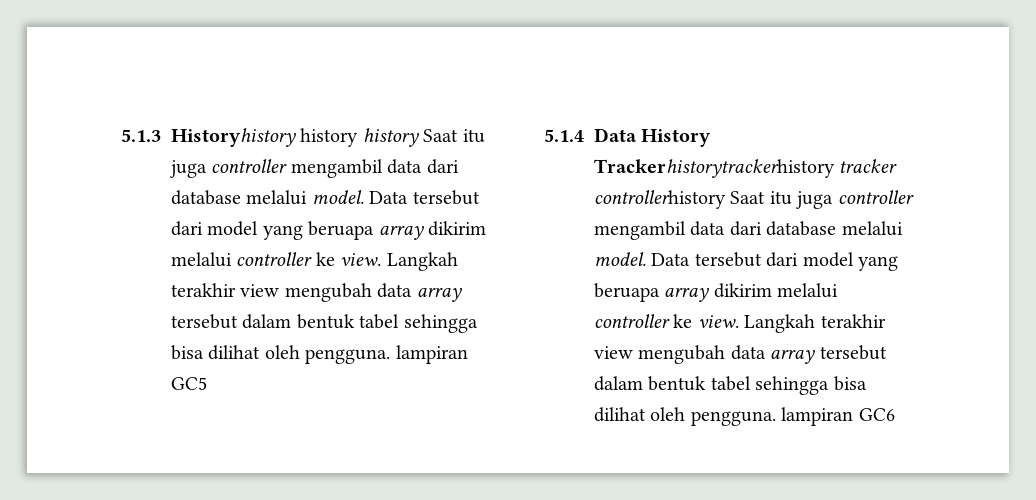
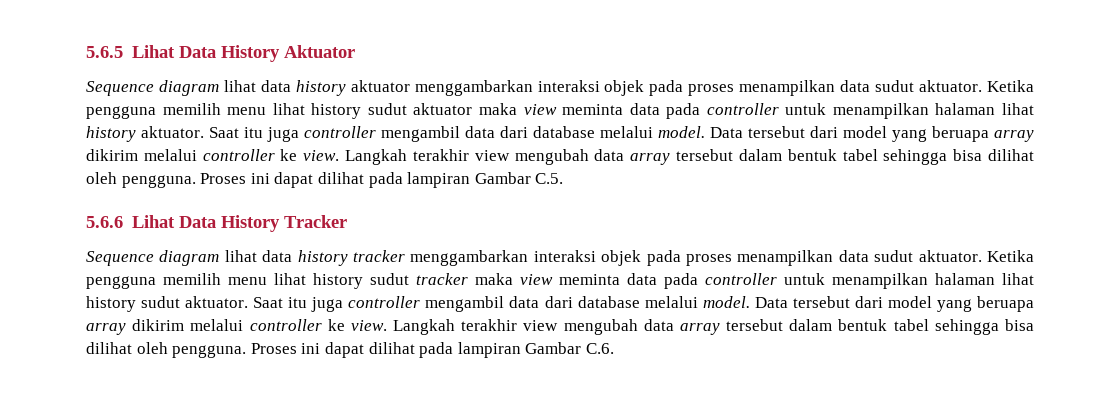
[121,128,419,147] 5.1.3 Historyhistory history history -> [86,45,355,62] [86,80,1034,96] [86,103,1034,119] [86,126,204,142] 5.6.5 Lihat Data History Aktuator // Sequence diagram lihat data history aktuator menggambarkan interaksi objek pada proses menampilkan data sudut aktuator. Ketika pengguna memilih menu lihat history sudut aktuator maka view meminta data pada controller untuk menampilkan halaman lihat history aktuator.
[395,345,468,364] [171,377,207,390] [544,128,712,147] [594,159,898,178] [594,190,726,209] lampiran GC5 // 5.1.4 Data History Trackerhistorytrackerhistory tracker controllerhistory -> [200,172,564,188] [86,215,347,232] [86,250,1034,266] [86,273,1034,289] [86,296,249,312] Proses ini dapat dilihat pada lampiran Gambar C.5. // 5.6.6 Lihat Data History Tracker // Sequence diagram lihat data history tracker menggambarkan interaksi objek pada proses menampilkan data sudut aktuator. Ketika pengguna memilih menu lihat history sudut tracker maka view meminta data pada controller untuk menampilkan halaman lihat history sudut aktuator.
[781,407,895,426] lampiran GC6 -> [250,342,614,358] Proses ini dapat dilihat pada lampiran Gambar C.6.

